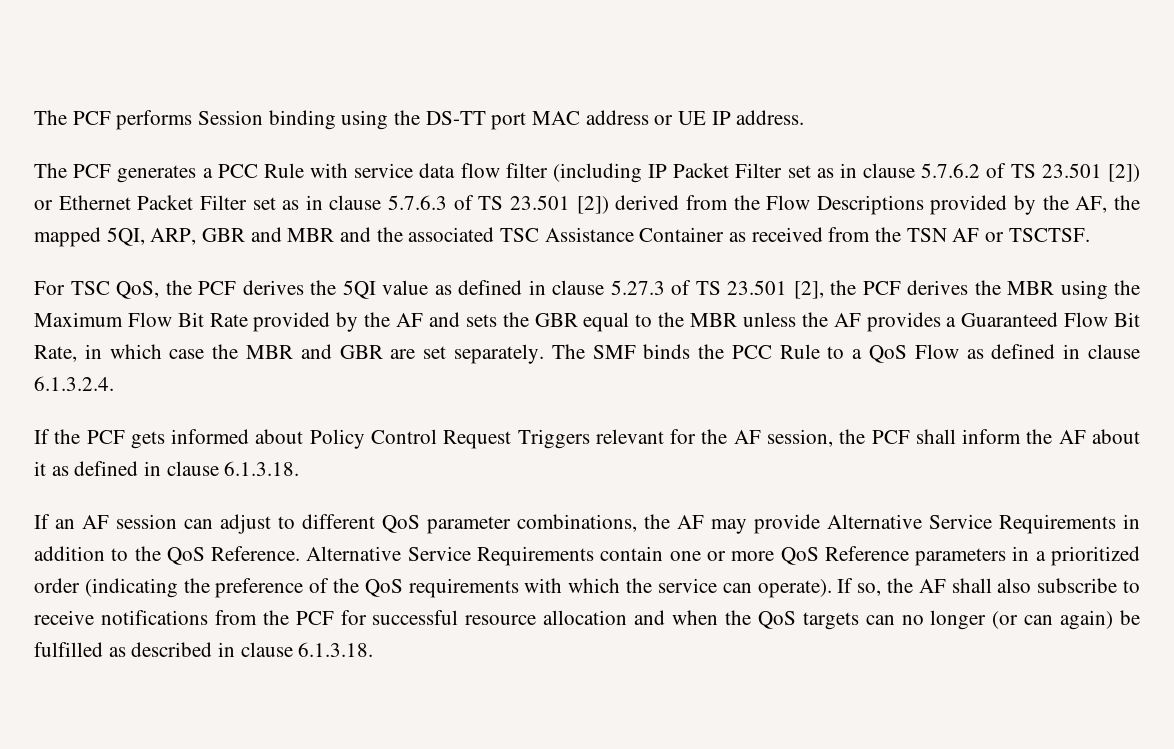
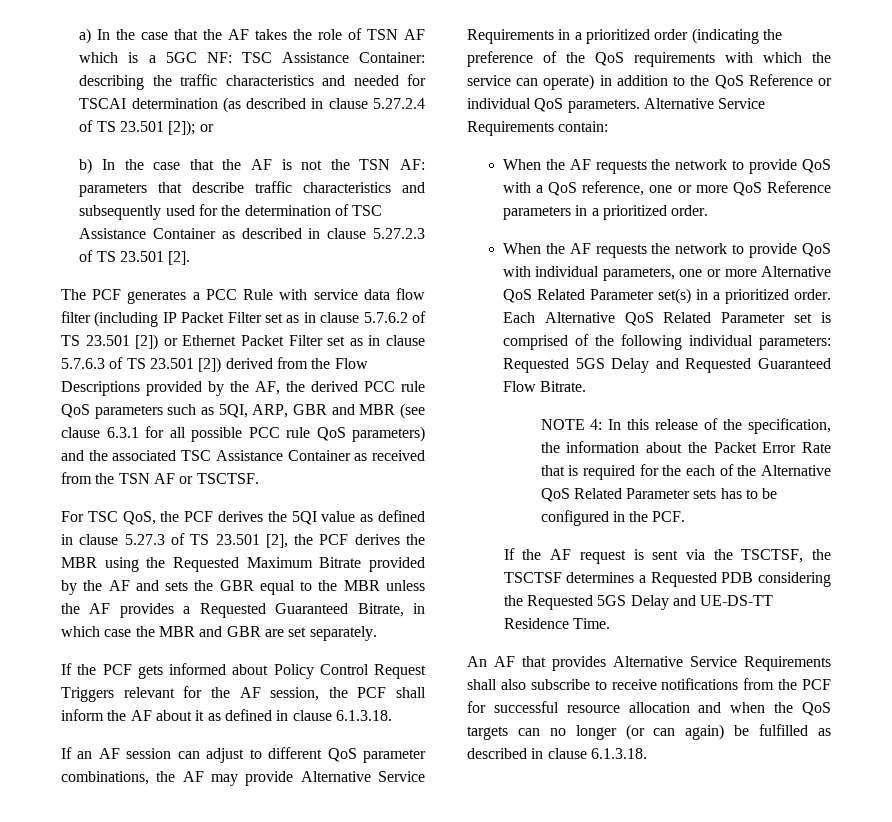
[34,110,805,130] The PCF performs Session binding using the DS-TT port MAC address or UE IP address. -> [79,28,426,44] [79,52,425,63] [79,74,426,90] [79,97,425,113] [79,120,214,136] [79,158,426,174] [79,181,425,197] [79,204,383,220] [79,228,425,239] [79,250,191,265] a) In the case that the AF takes the role of TSN AF which is a 5GC NF: TSC Assistance Container: describing the traffic characteristics and needed for TSCAI determination (as described in clause 5.27.2.4 of TS 23.501 [2]); or // b) In the case that the AF is not the TSN AF: parameters that describe traffic characteristics and subsequently used for the determination of TSC Assistance Container as described in clause 5.27.2.3 of TS 23.501 [2].
[34,227,101,247] mapped -> [311,381,425,392] [61,404,214,419] derived PCC rule QoS parameters such as
(335, 235) none -> [400,403,426,419] [61,426,425,442] (see clause 6.3.1 for all possible PCC rule QoS parameters)
[34,312,248,327] Maximum Flow Bit Rate -> [173,557,362,572] Requested Maximum Bitrate
[961,312,1140,327] [34,345,77,362] Guaranteed Flow Bit Rate, -> [199,603,404,618] Requested Guaranteed Bitrate,
[551,344,1140,363] [34,376,114,391] The SMF binds the PCC Rule to a QoS Flow as defined in clause 6.1.3.2.4. -> (377, 633) none
[34,546,1030,566] addition to the QoS Reference. Alternative Service Requirements contain one or more QoS Reference parameters in -> (571, 34) none
[757,578,946,598] operate). If so, the AF -> [543,74,832,90] [467,98,766,113] [467,121,609,136] [502,159,831,174] [502,181,831,196] [502,205,709,220] [502,243,831,258] [502,266,831,281] [502,288,831,304] [502,312,831,326] [502,334,831,350] [502,358,831,373] [502,381,587,392] [540,418,831,434] [540,441,831,453] [540,464,831,480] [540,488,778,502] [540,510,686,526] [503,548,831,564] [503,572,831,587] [503,595,774,610] [503,618,611,629] [467,656,831,671] operate) in addition to the QoS Reference or individual QoS parameters. Alternative Service Requirements contain: // When the AF requests the network to provide QoS with a QoS reference, one or more QoS Reference parameters in a prioritized order. // When the AF requests the network to provide QoS with individual parameters, one or more Alternative QoS Related Parameter set(s) in a prioritized order. Each Alternative QoS Related Parameter set is comprised of the following individual parameters: Requested 5GS Delay and Requested Guaranteed Flow Bitrate. // NOTE 4: In this release of the specification, the information about the Packet Error Rate that is required for the each of the Alternative QoS Related Parameter sets has to be configured in the PCF. // If the AF request is sent via the TSCTSF, the TSCTSF determines a Requested PDB considering the Requested 5GS Delay and UE-DS-TT Residence Time. // An AF that provides Alternative Service Requirements

